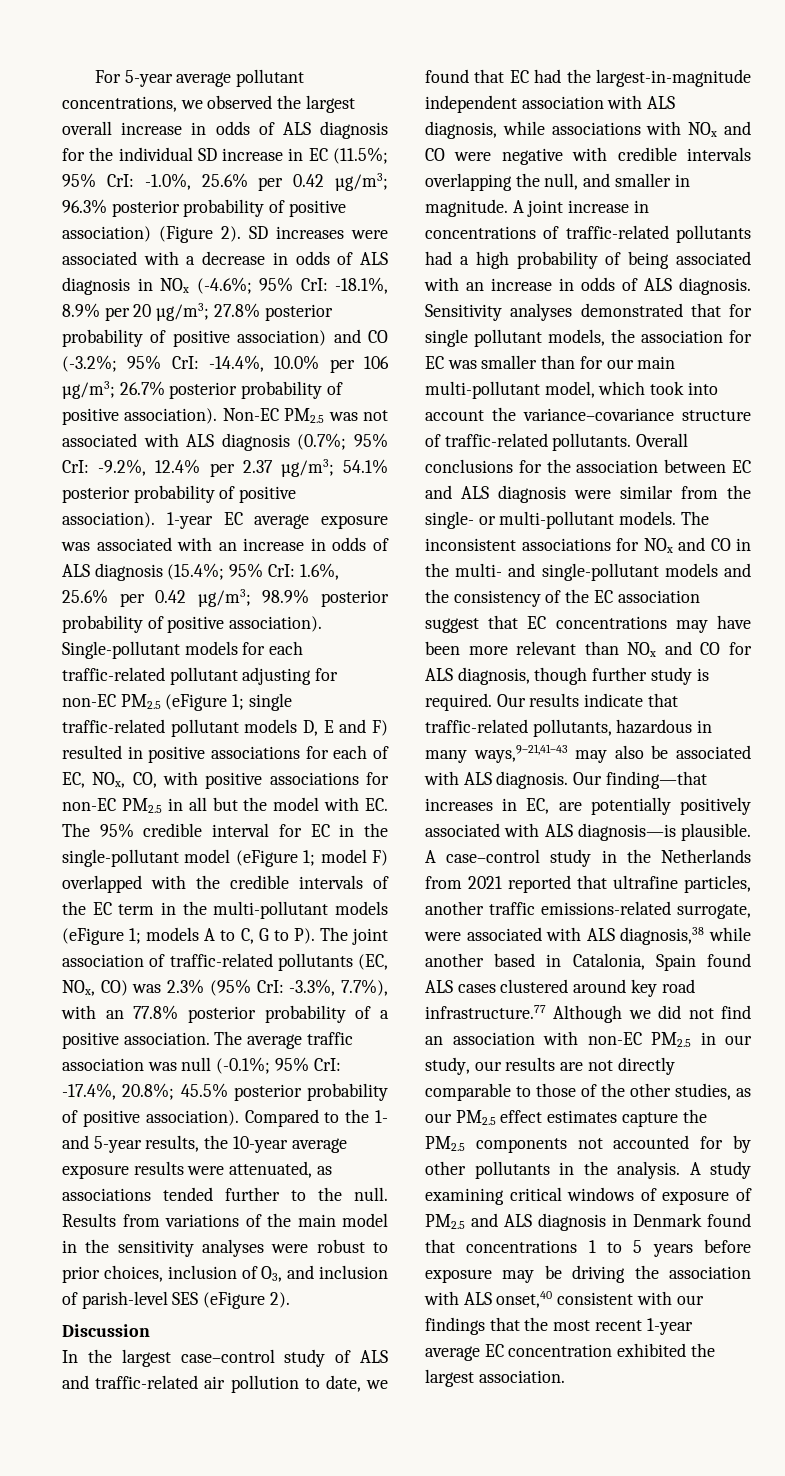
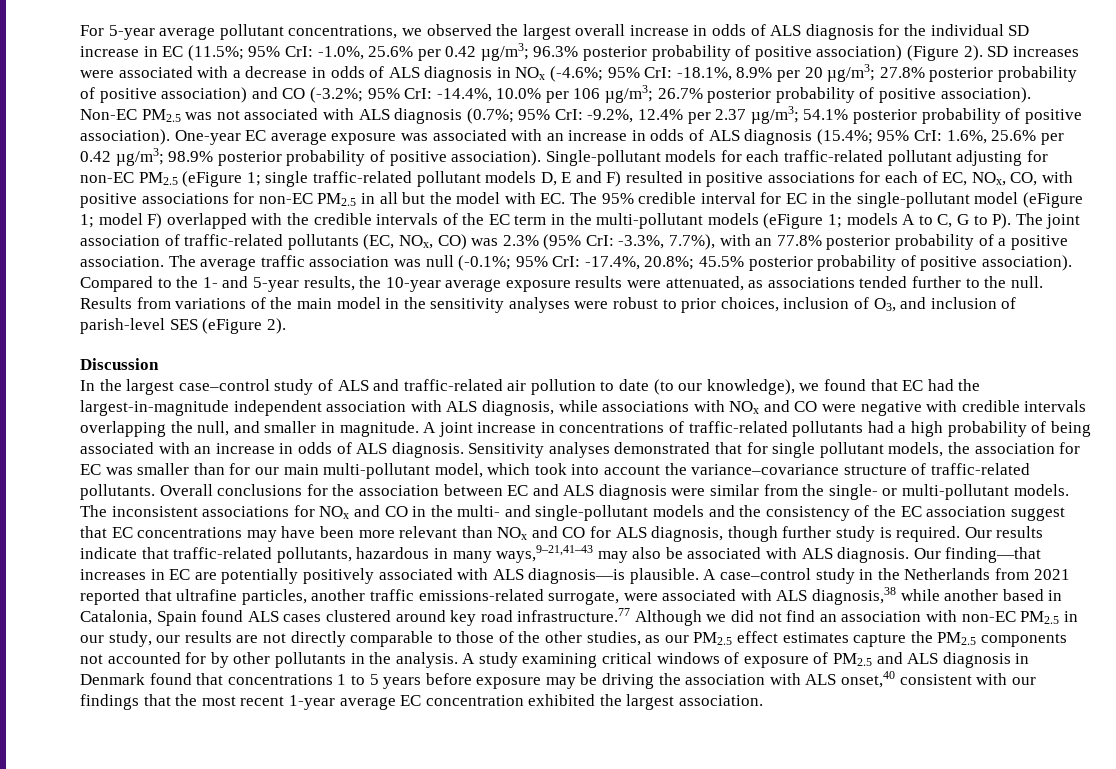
[166,512,213,529] 1-year -> [174,130,241,145] One-year
[325,1375,361,1392] date, -> [619,379,795,395] date (to our knowledge),
[526,798,550,814] EC, -> [169,569,191,580] EC

